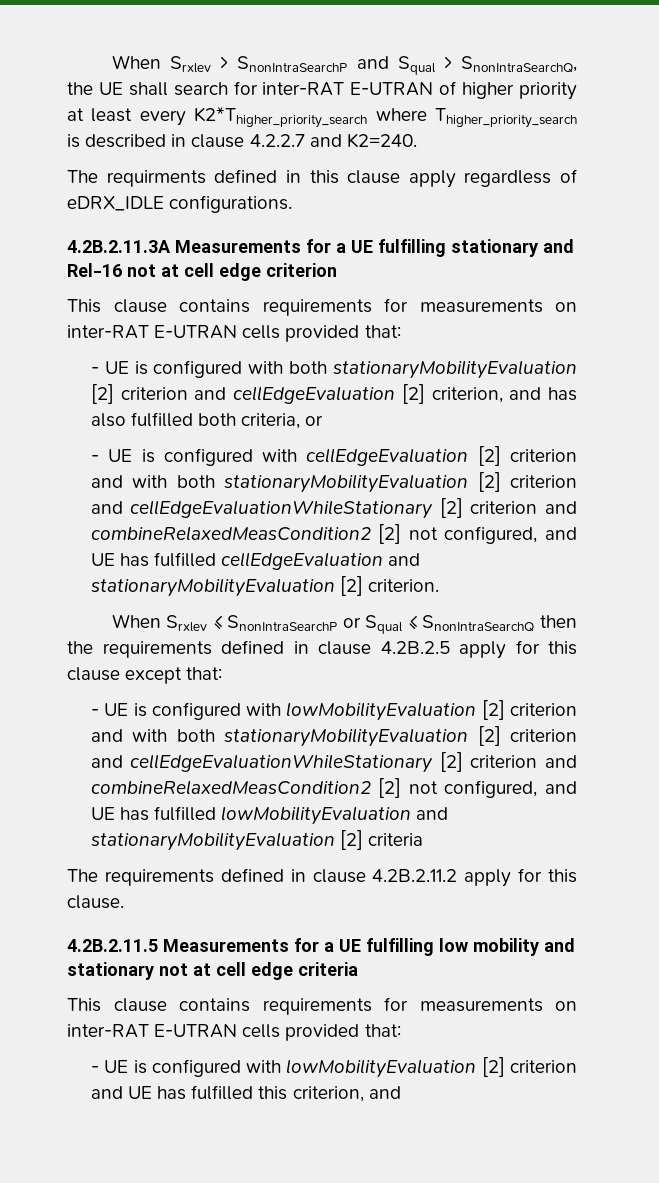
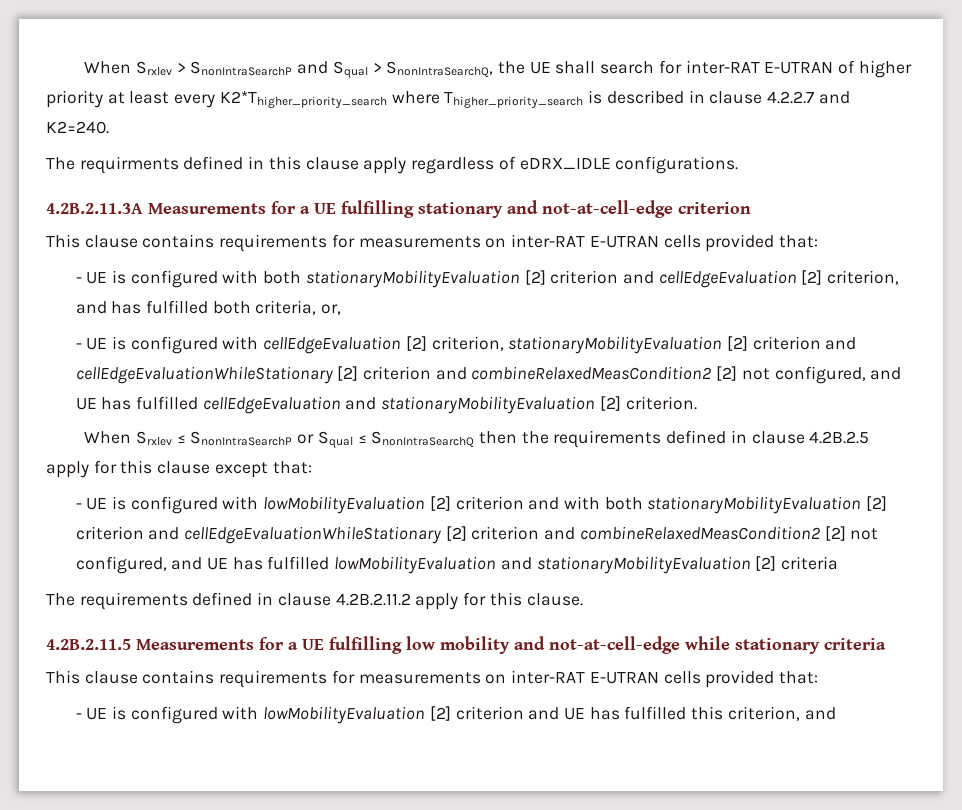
[67,263,261,281] Rel-16 not at cell edge -> [542,200,673,218] not-at-cell-edge
[90,413,126,427] also -> (142, 307) none
[305,415,324,426] or -> [321,304,342,315] or,
[510,449,577,462] [90,475,215,488] criterion and with both -> [431,336,504,351] criterion,
[67,962,293,980] stationary not at cell edge -> [549,636,820,654] not-at-cell-edge while stationary

